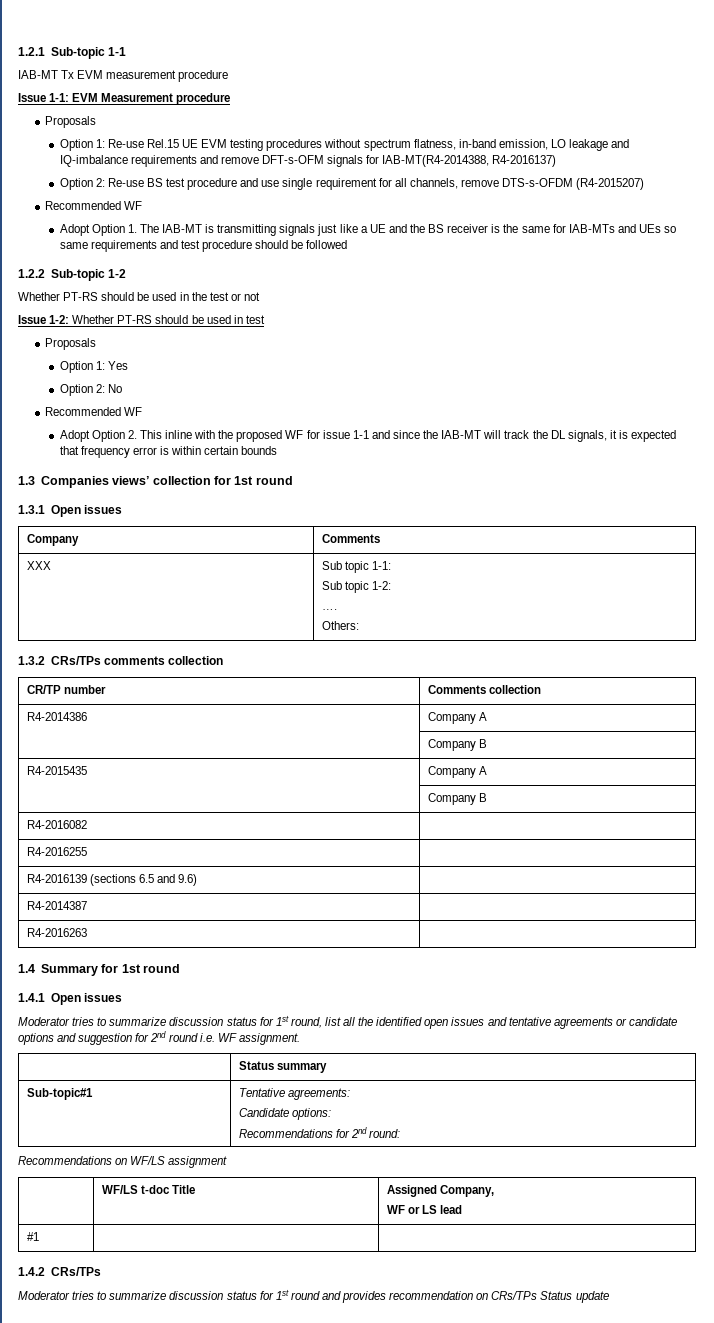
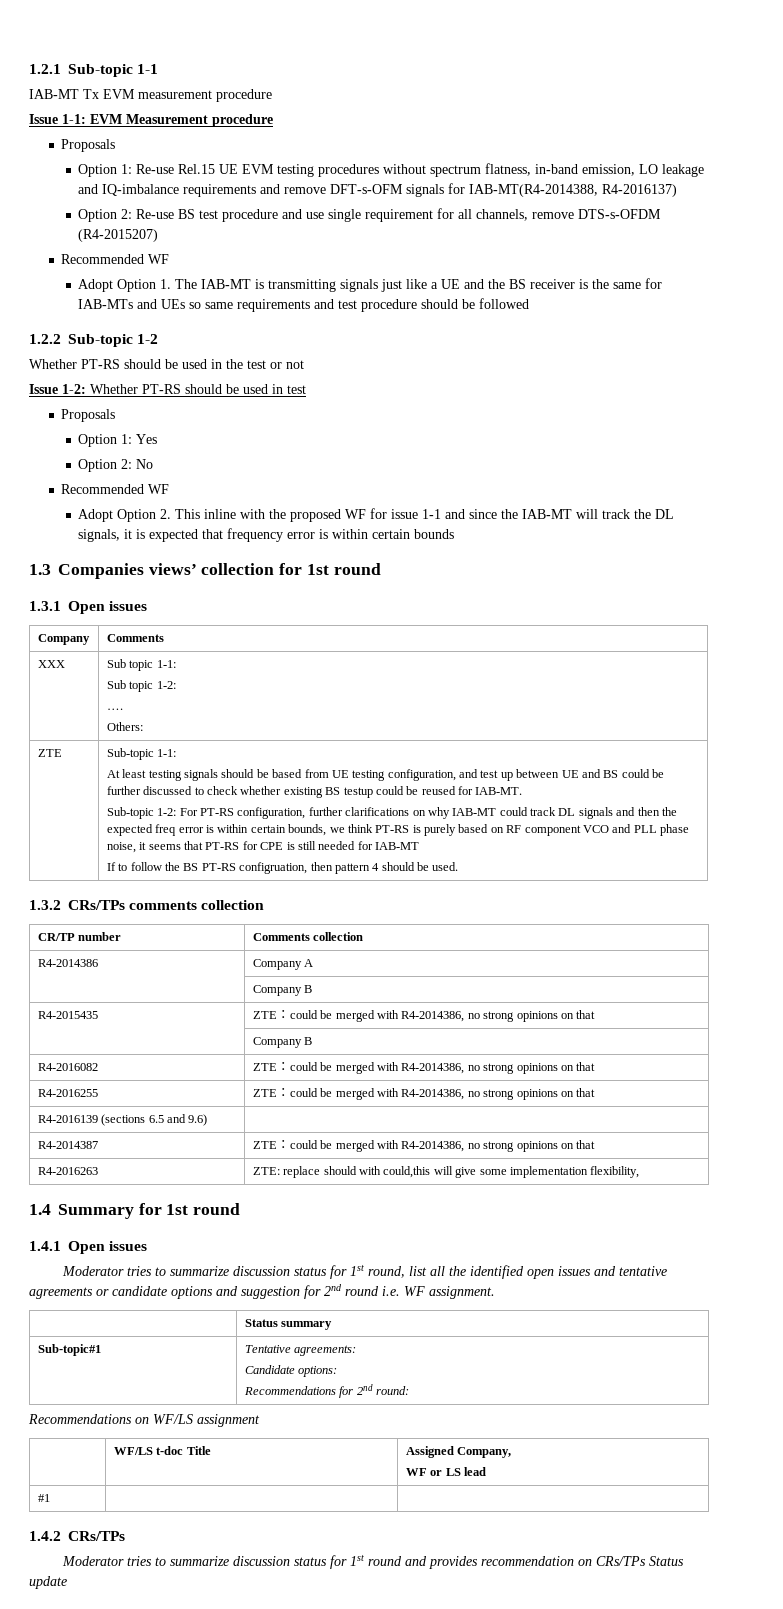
(359, 625) none -> [37,749,62,757] [106,748,177,760] [106,769,665,781] [106,786,523,798] [106,807,677,819] [106,824,690,836] [106,841,420,853] [106,862,459,874] // ZTE | Sub-topic 1-1: // At least testing signals should be based from UE testing configuration, and test up between UE and BS could be further discussed to check whether existing BS testup could be reused for IAB-MT. // Sub-topic 1-2: For PT-RS configuration, further clarifications on why IAB-MT could track DL signals and then the expected freq error is within certain bounds, we think PT-RS is purely based on RF component VCO and PLL phase noise, it seems that PT-RS for CPE is still needed for IAB-MT // If to follow the BS PT-RS configruation, then pattern 4 should be used.
[427,766,487,778] [427,793,487,805] [26,820,87,829] [26,847,87,856] Company A // | Company B // R4-2016082 | // R4-2016255 | -> [252,1010,596,1022] [252,1037,313,1048] [37,1063,98,1071] [252,1062,596,1074] [37,1089,98,1097] [252,1088,596,1100] ZTE：could be merged with R4-2014386, no strong opinions on that // | Company B // R4-2016082 | ZTE：could be merged with R4-2014386, no strong opinions on that // R4-2016255 | ZTE：could be merged with R4-2014386, no strong opinions on that
[26,928,87,937] // R4-2016263 | -> [252,1140,596,1152] [37,1167,98,1175] [252,1166,640,1178] ZTE：could be merged with R4-2014386, no strong opinions on that // R4-2016263 | ZTE: replace should with could,this will give some implementation flexibility,

